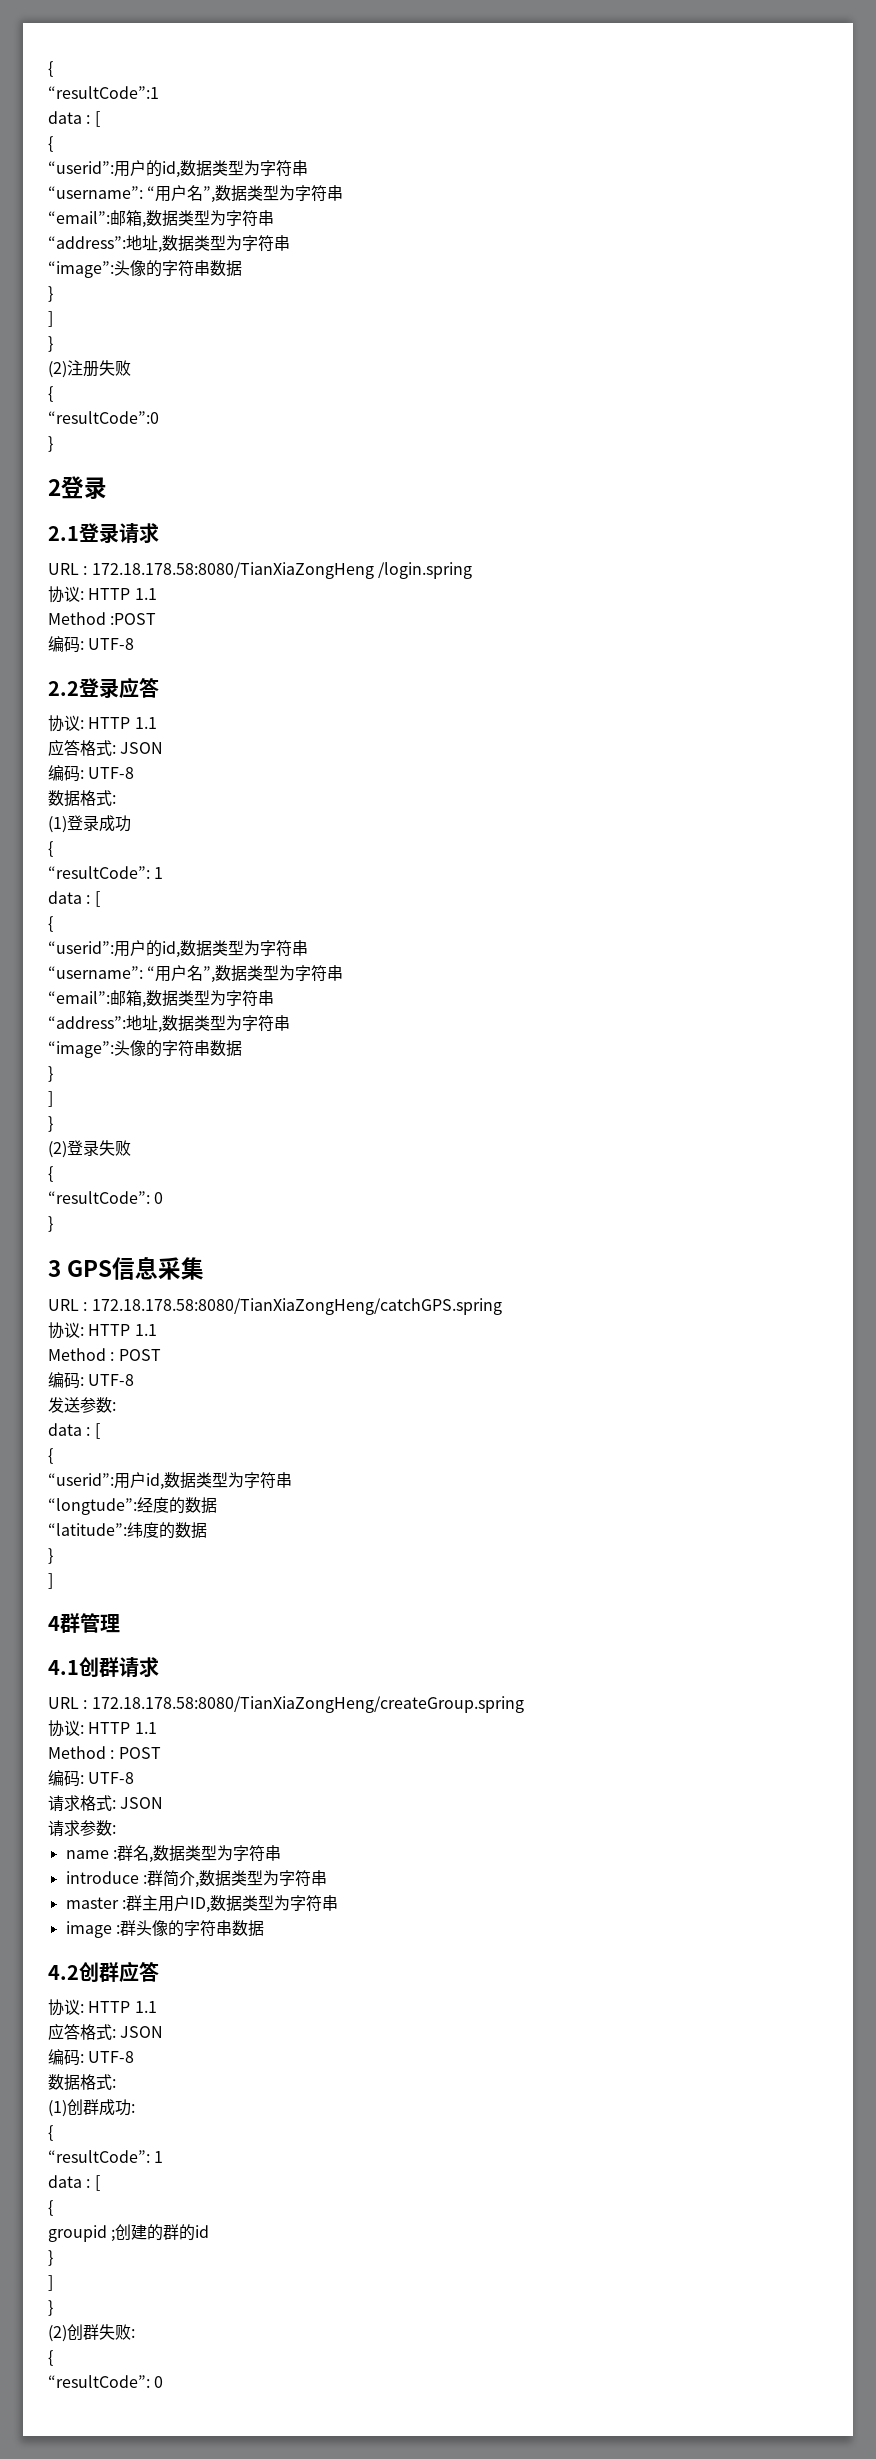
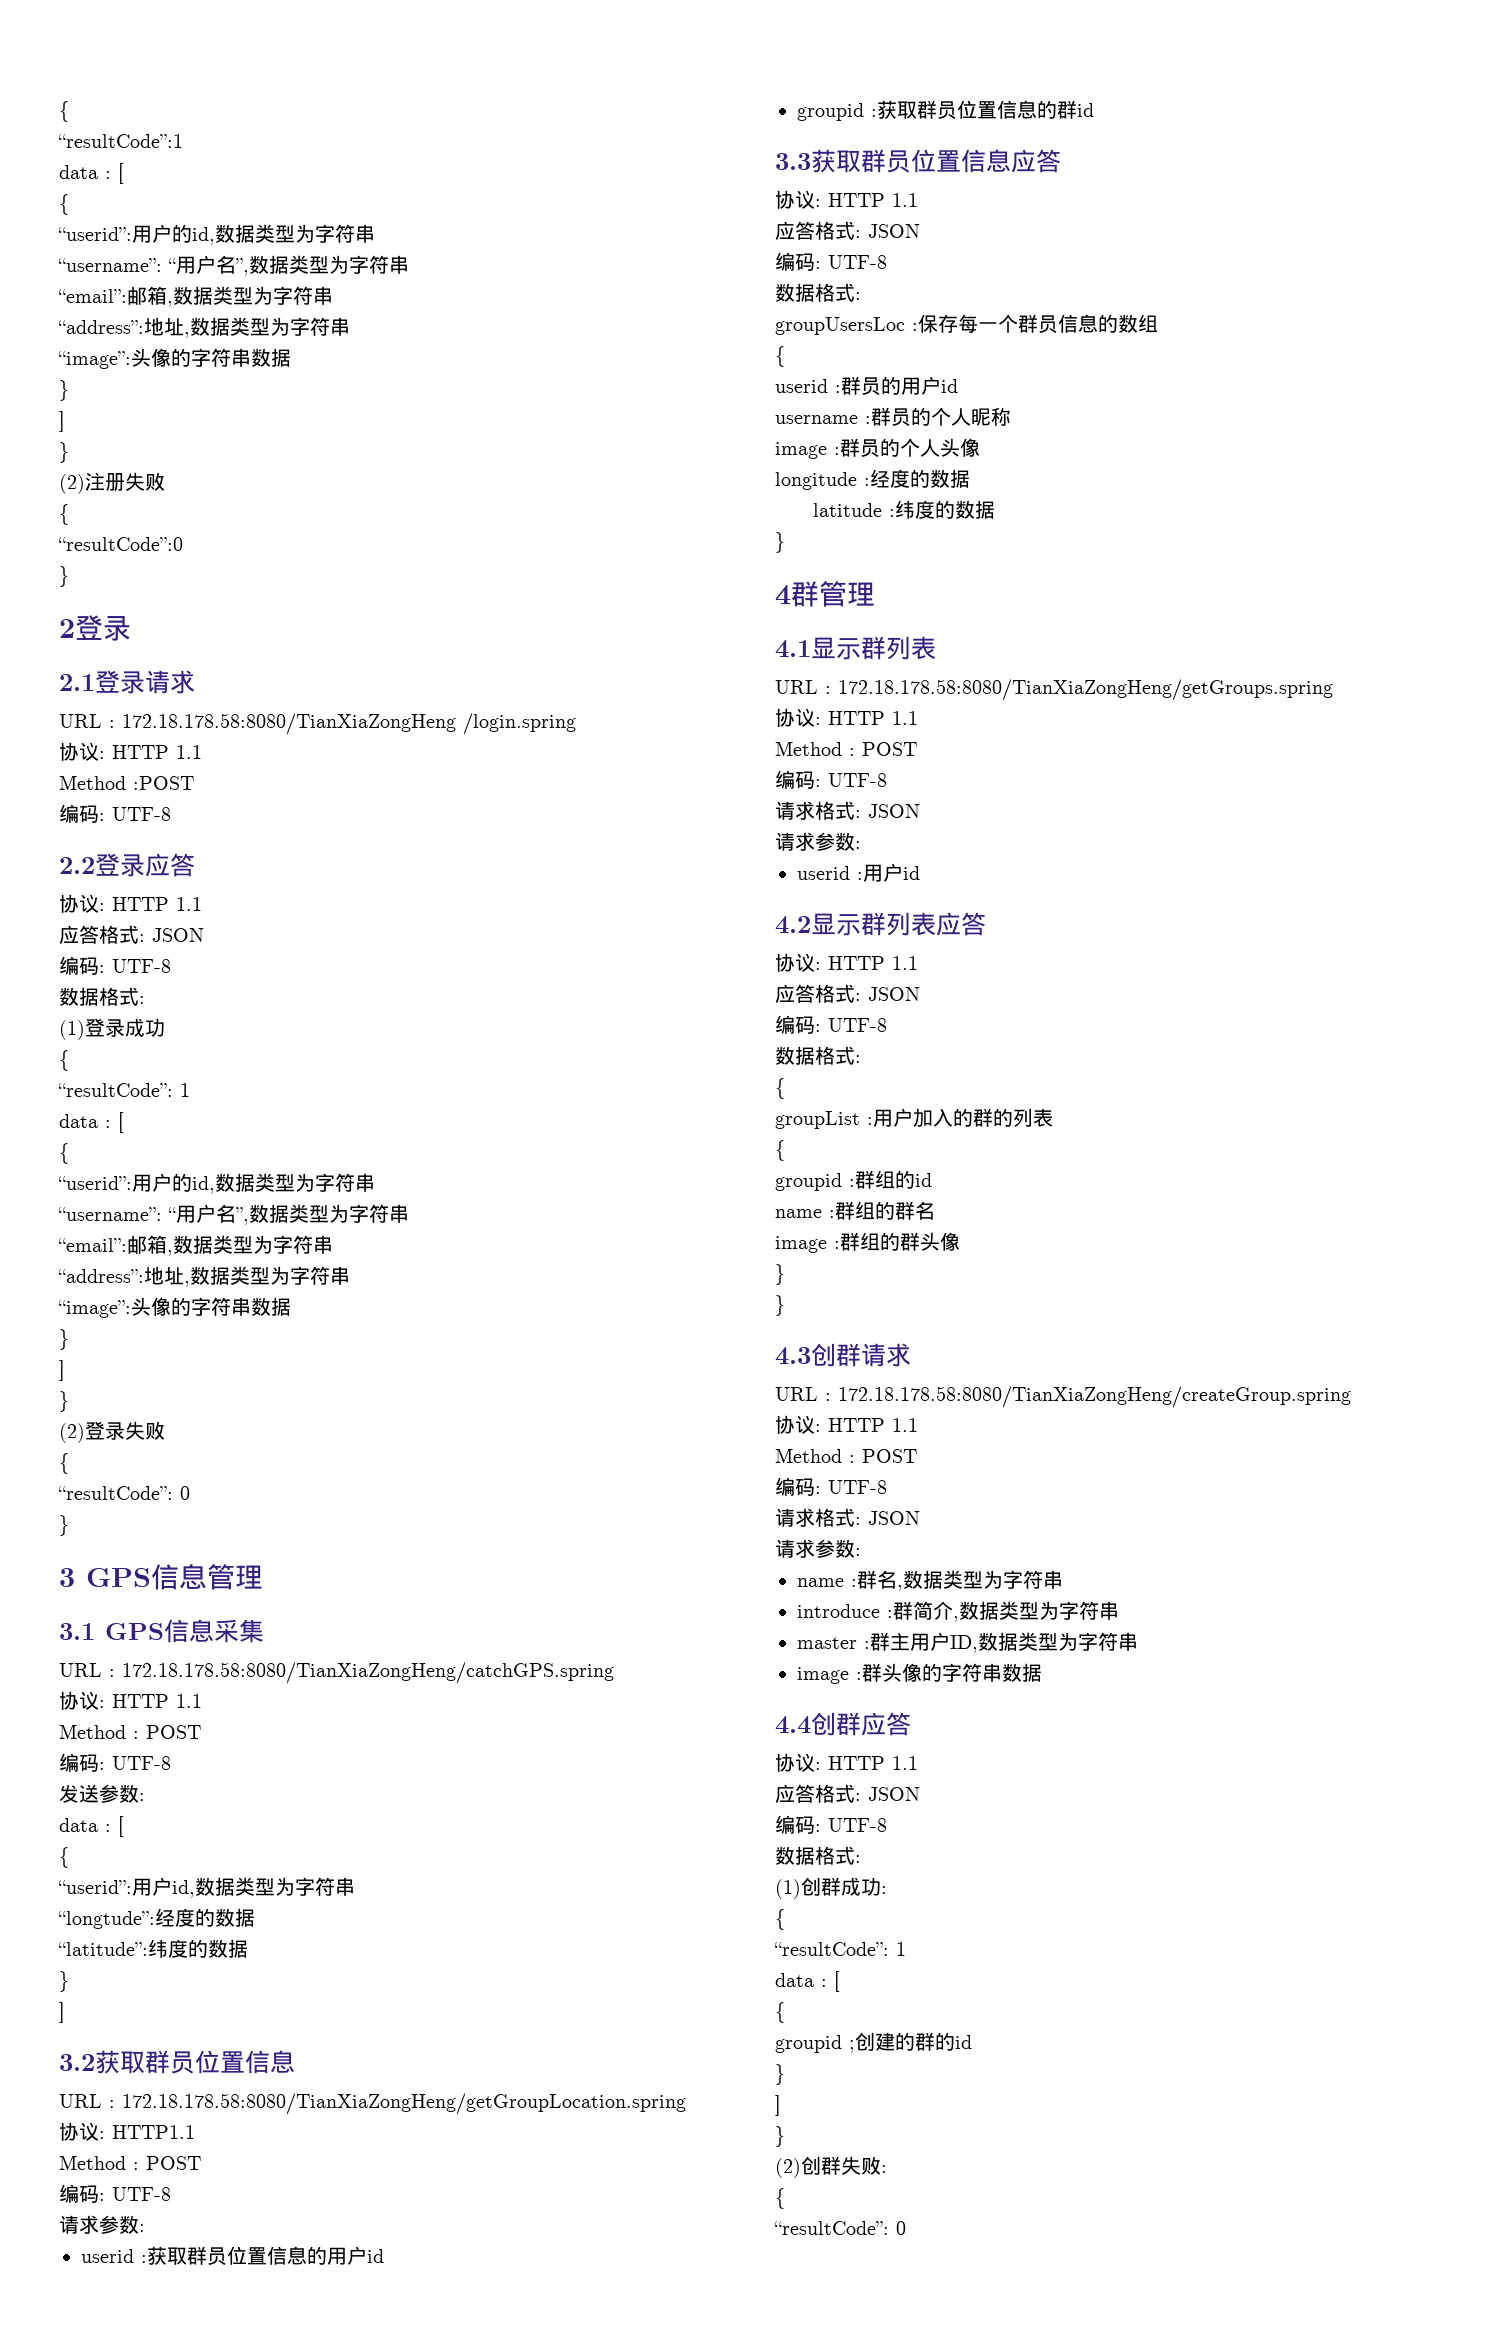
(159, 1268) none -> [207,1564,263,1590] [59,1619,214,1643] 管理 // 3.1 GPS信息
[48,1613,120,1633] [48,1660,79,1675] 4群管理 // 4.1 -> [59,2050,295,2074] [59,2093,686,2115] [59,2122,195,2141] [59,2155,201,2170] [59,2184,171,2203] [59,2215,145,2234] [81,2246,384,2266] [797,100,1094,121] [775,149,1061,173] [775,190,918,209] [775,221,920,240] [775,252,887,271] [775,283,861,302] [775,314,1158,335] [775,346,785,367] [775,376,958,396] [775,407,1011,427] [775,438,980,459] [775,469,970,490] [812,500,995,519] [775,532,785,553] [775,581,875,607] [775,636,936,660] [775,679,1333,701] [775,708,918,727] [775,741,917,756] [775,770,887,789] [775,801,920,820] [775,832,861,851] [797,863,920,882] [775,912,986,936] [775,953,918,972] [775,984,920,1003] [775,1015,887,1034] [775,1046,861,1065] [775,1078,785,1099] [775,1108,1053,1129] [775,1140,785,1161] [775,1170,932,1191] [775,1201,935,1220] [775,1232,960,1253] [775,1264,785,1285] [775,1295,785,1316] [775,1347,811,1365] 3.2获取群员位置信息 // URL : 172.18.178.58:8080/TianXiaZongHeng/getGroupLocation.spring // 协议: HTTP1.1 // Method : POST // 编码: UTF-8 // 请求参数: // userid :获取群员位置信息的用户id // groupid :获取群员位置信息的群id // 3.3获取群员位置信息应答 // 协议: HTTP 1.1 // 应答格式: JSON // 编码: UTF-8 // 数据格式: // groupUsersLoc :保存每一个群员信息的数组 // { // userid :群员的用户id // username :群员的个人昵称 // image :群员的个人头像 // longitude :经度的数据 // latitude :纬度的数据 // } // 4群管理 // 4.1显示群列表 // URL : 172.18.178.58:8080/TianXiaZongHeng/getGroups.spring // 协议: HTTP 1.1 // Method : POST // 编码: UTF-8 // 请求格式: JSON // 请求参数: // userid :用户id // 4.2显示群列表应答 // 协议: HTTP 1.1 // 应答格式: JSON // 编码: UTF-8 // 数据格式: // { // groupList :用户加入的群的列表 // { // groupid :群组的id // name :群组的群名 // image :群组的群头像 // } // } // 4.3
[48,1965,79,1980] 4.2 -> [775,1716,811,1734] 4.4

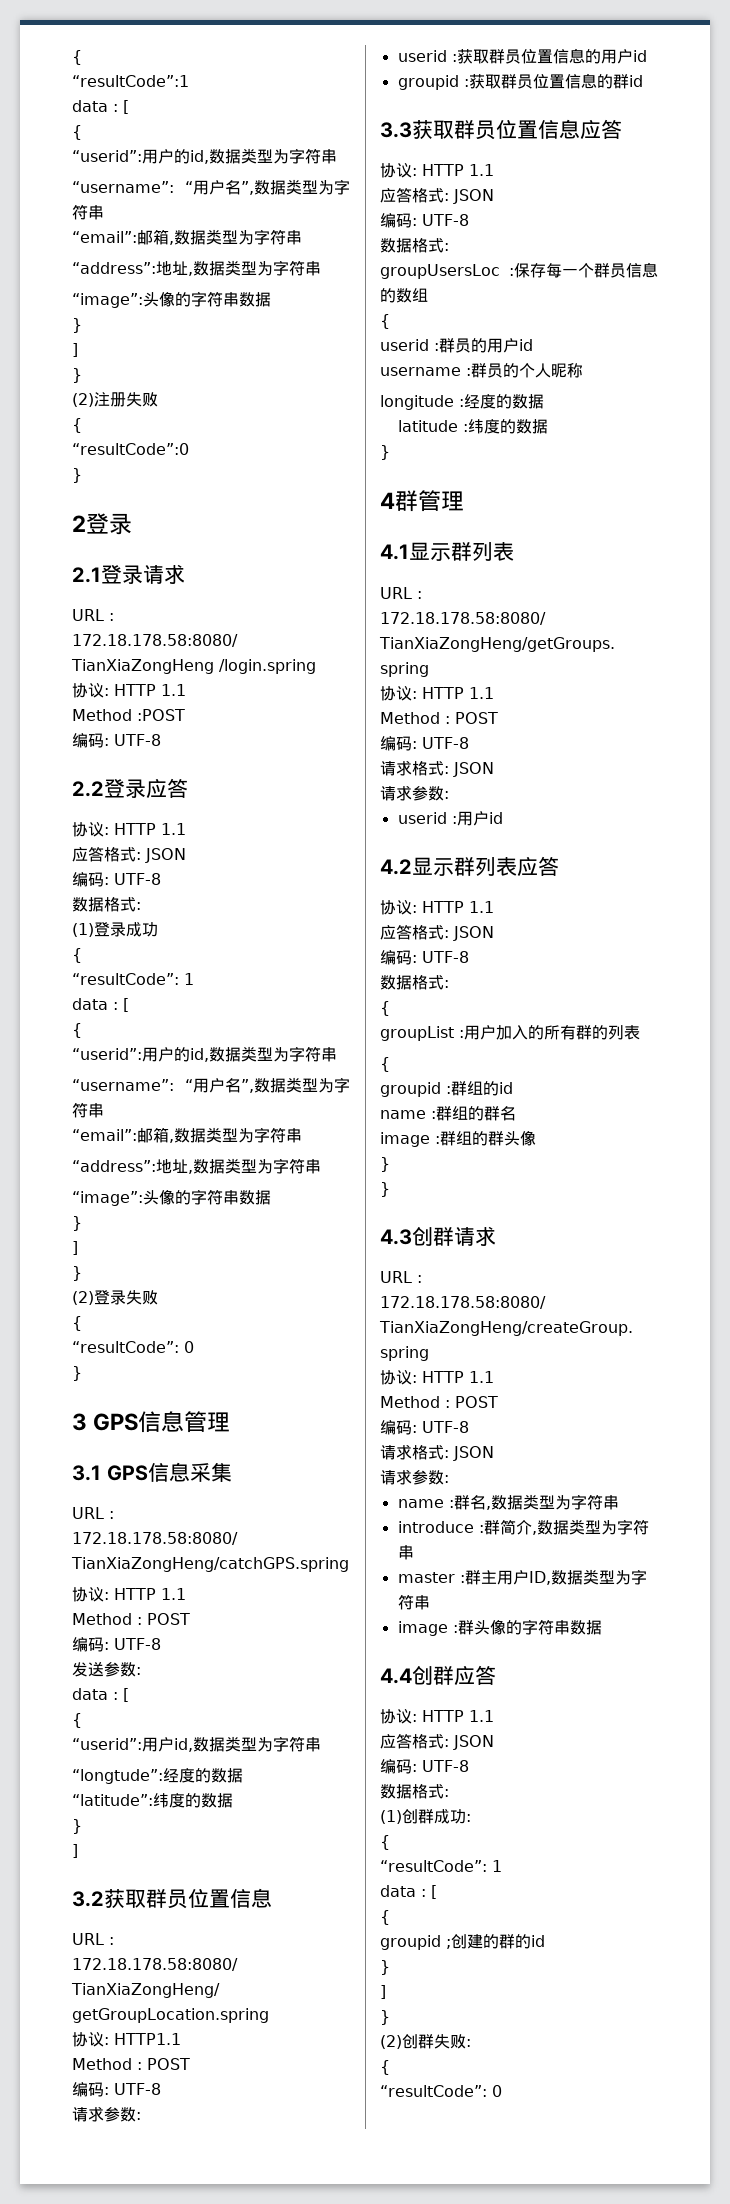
[775,438,980,459] // image :群员的个人头像 -> (583, 370) none
(973, 1117) none -> [544,1025,576,1040] 所有

